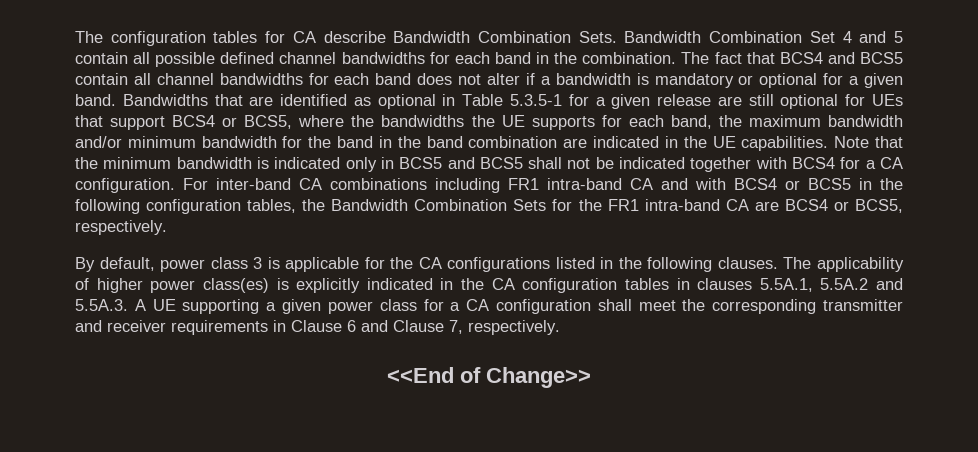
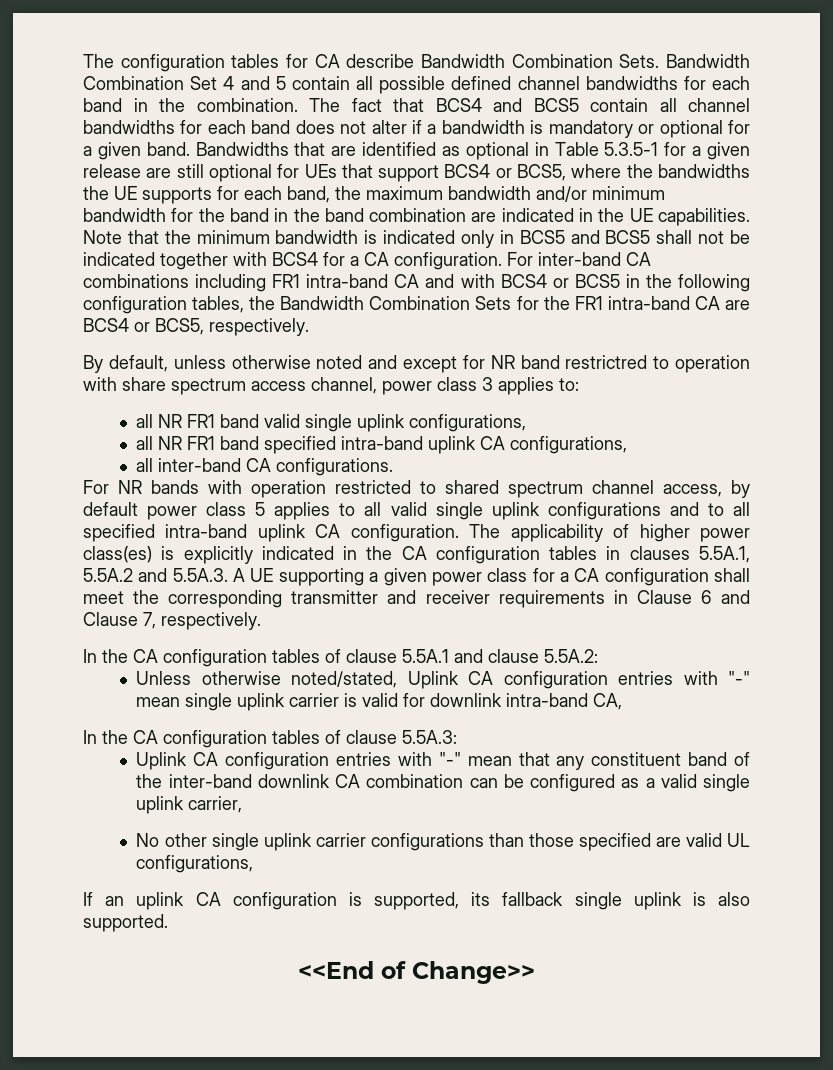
[160,257,778,272] power class 3 is applicable for the CA configurations listed in the following clauses. -> [173,355,750,373] [83,377,579,395] [136,414,527,432] [136,436,628,454] [136,458,394,476] [83,480,750,498] [83,502,751,520] [83,524,459,542] unless otherwise noted and except for NR band restrictred to operation with share spectrum access channel, power class 3 applies to: // all NR FR1 band valid single uplink configurations, // all NR FR1 band specified intra-band uplink CA configurations, // all inter-band CA configurations. // For NR bands with operation restricted to shared spectrum channel access, by default power class 5 applies to all valid single uplink configurations and to all specified intra-band uplink CA configuration.
(560, 327) none -> [83,649,598,667] [136,671,750,689] [136,693,623,711] [83,730,457,748] [136,752,751,770] [136,774,750,792] [136,796,243,814] [136,833,750,851] [136,855,254,873] [83,892,750,910] [83,914,168,932] // In the CA configuration tables of clause 5.5A.1 and clause 5.5A.2: // Unless otherwise noted/stated, Uplink CA configuration entries with "-" mean single uplink carrier is valid for downlink intra-band CA, // In the CA configuration tables of clause 5.5A.3: // Uplink CA configuration entries with "-" mean that any constituent band of the inter-band downlink CA combination can be configured as a valid single uplink carrier, // No other single uplink carrier configurations than those specified are valid UL configurations, // If an uplink CA configuration is supported, its fallback single uplink is also supported.

